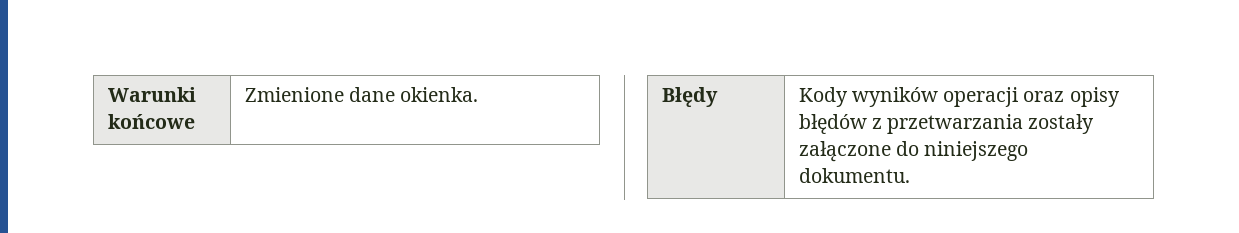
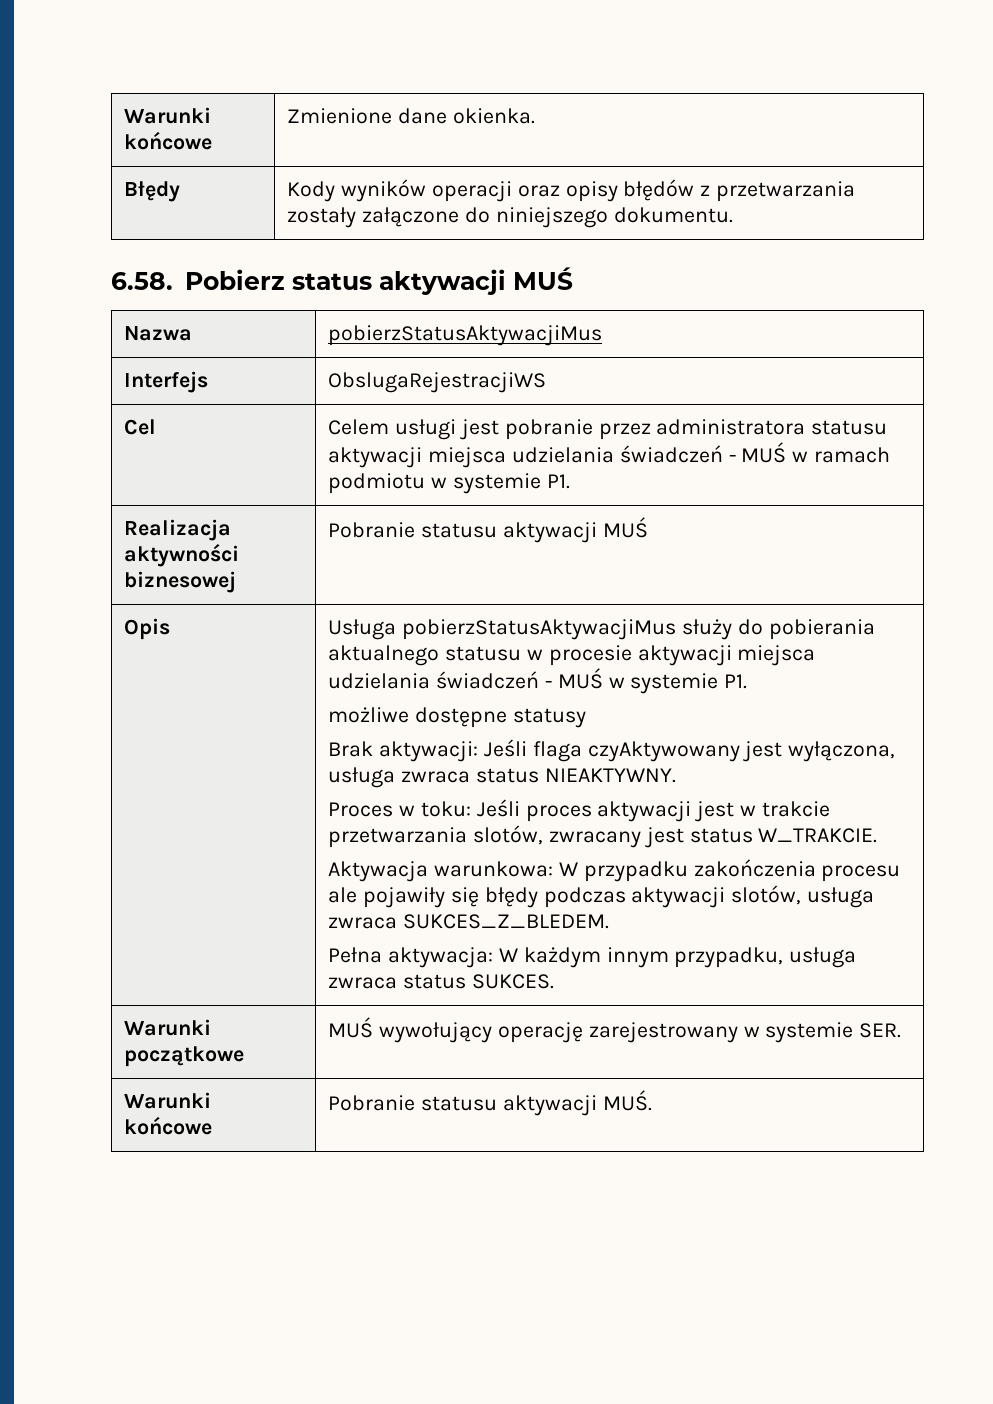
(910, 175) none -> [111,267,573,295] [124,326,193,341] [328,325,603,346] [124,371,209,393] [328,372,547,393] [124,419,157,435] [328,419,888,440] [328,442,890,468] [328,473,570,494] [124,519,232,541] [124,544,240,567] [124,571,237,593] [328,517,648,543] [124,618,171,640] [328,619,875,640] [328,645,816,666] [328,668,748,694] [328,707,586,728] [328,739,896,762] [328,767,676,788] [328,799,830,822] [328,825,878,848] [328,859,901,882] [328,885,874,908] [328,914,610,929] [328,947,857,968] [328,974,554,989] [124,1019,212,1036] [124,1046,245,1067] [328,1017,902,1043] [124,1092,212,1109] [124,1116,213,1135] [328,1090,652,1116] // 6.58. Pobierz status aktywacji MUŚ // Nazwa | pobierzStatusAktywacjiMus // Interfejs | ObslugaRejestracjiWS // Cel | Celem usługi jest pobranie przez administratora statusu aktywacji miejsca udzielania świadczeń - MUŚ w ramach podmiotu w systemie P1. // Realizacja aktywności biznesowej | Pobranie statusu aktywacji MUŚ // Opis | Usługa pobierzStatusAktywacjiMus służy do pobierania aktualnego statusu w procesie aktywacji miejsca udzielania świadczeń - MUŚ w systemie P1. // możliwe dostępne statusy // Brak aktywacji: Jeśli flaga czyAktywowany jest wyłączona, usługa zwraca status NIEAKTYWNY. // Proces w toku: Jeśli proces aktywacji jest w trakcie przetwarzania slotów, zwracany jest status W_TRAKCIE. // Aktywacja warunkowa: W przypadku zakończenia procesu ale pojawiły się błędy podczas aktywacji slotów, usługa zwraca SUKCES_Z_BLEDEM. // Pełna aktywacja: W każdym innym przypadku, usługa zwraca status SUKCES. // Warunki początkowe | MUŚ wywołujący operację zarejestrowany w systemie SER. // Warunki końcowe | Pobranie statusu aktywacji MUŚ.

